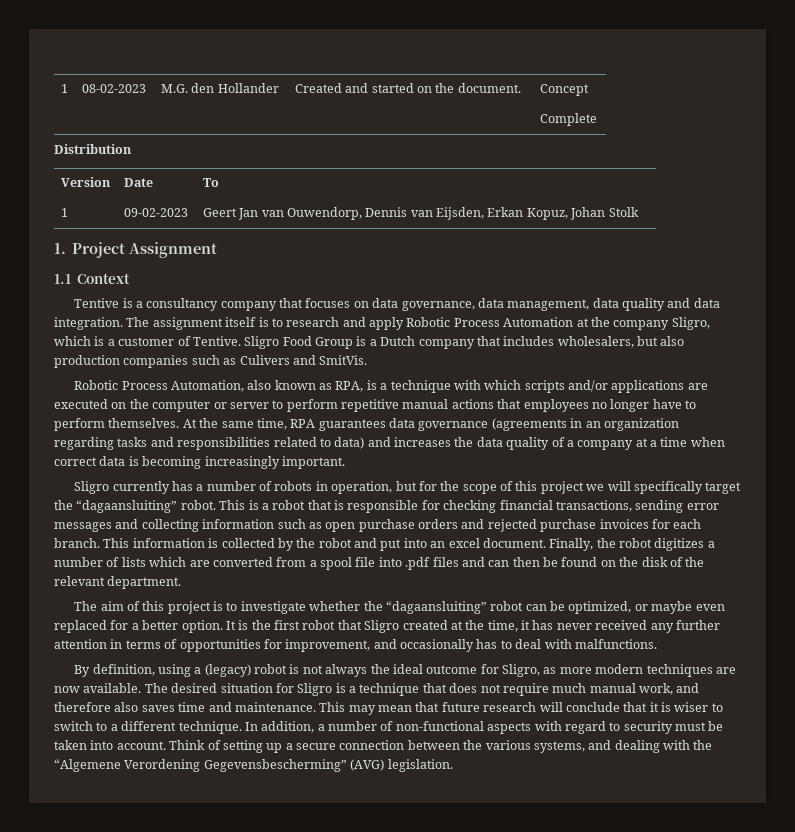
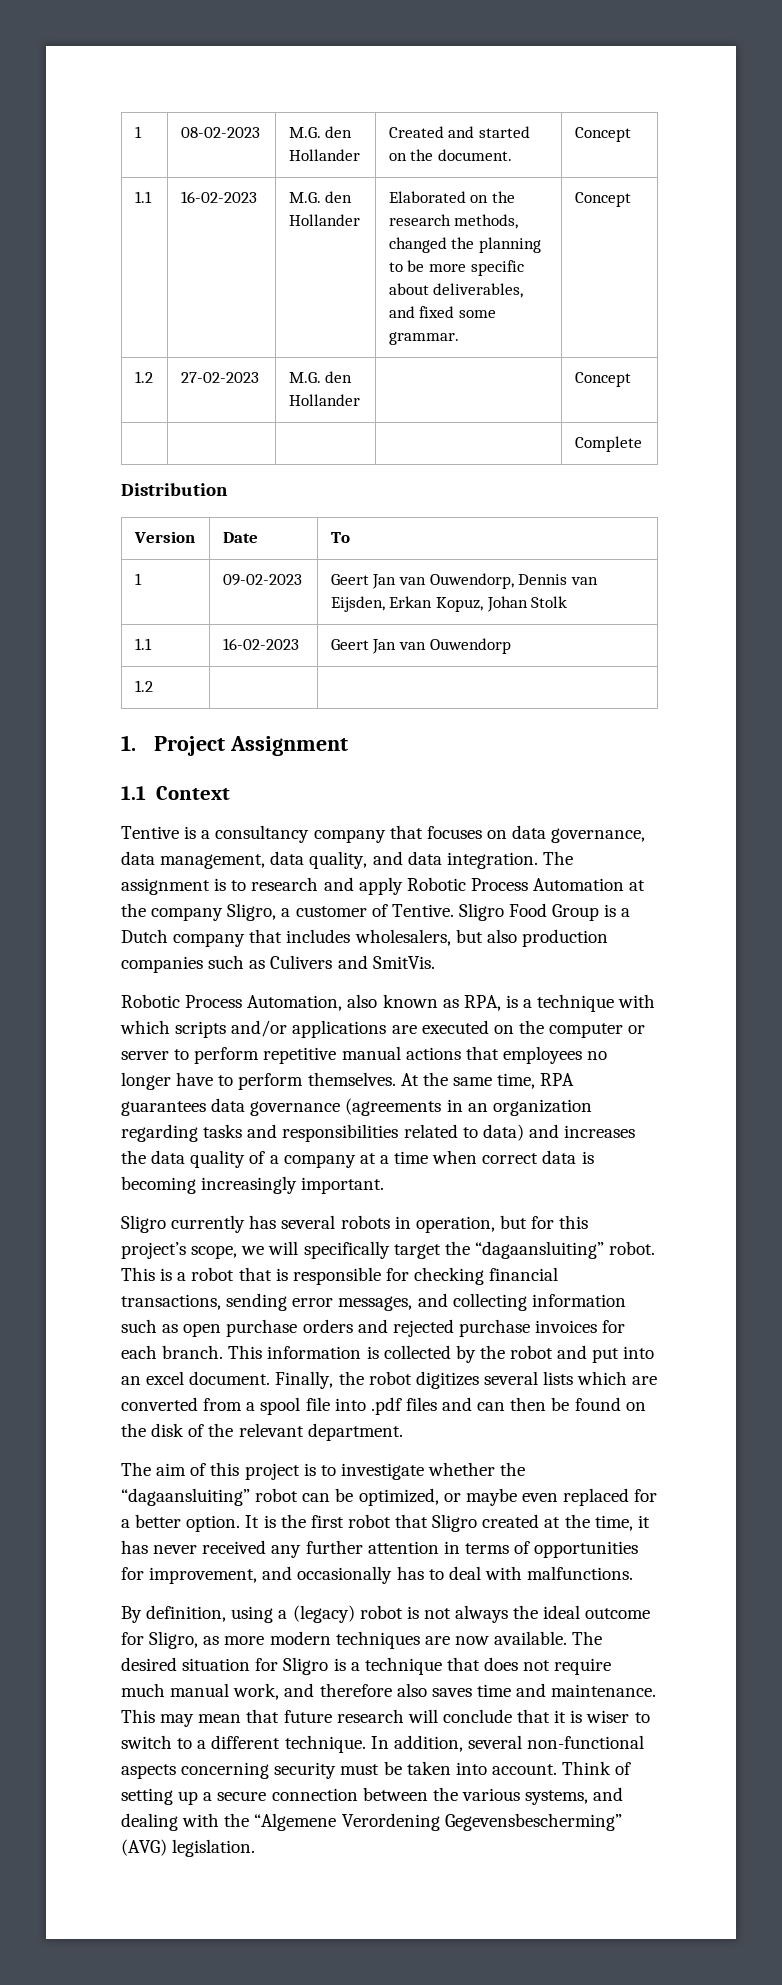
(589, 90) none -> [134,191,152,203] [180,191,257,203] [288,191,353,203] [288,214,360,226] [388,191,515,203] [388,214,519,229] [388,237,541,253] [388,260,524,276] [388,283,524,298] [388,306,496,318] [388,332,459,345] [574,192,631,207] [134,371,153,383] [180,372,259,383] [288,371,353,383] [288,394,360,406] [574,372,631,387] // 1.1 | 16-02-2023 | M.G. den Hollander | Elaborated on the research methods, changed the planning to be more specific about deliverables, and fixed some grammar. | Concept // 1.2 | 27-02-2023 | M.G. den Hollander | | Concept
(639, 212) none -> [134,638,152,650] [222,638,299,650] [330,638,511,654] [134,680,153,692] // 1.1 | 16-02-2023 | Geert Jan van Ouwendorp // 1.2 | |
[622,298,666,311] quality -> [309,851,368,869] quality,
[225,317,257,327] itself -> (210, 886) none
[54,336,105,346] which is -> (277, 912) none
[196,481,273,491] a number of -> [281,1215,336,1229] several
[440,481,584,494] the scope of this project -> [559,1215,589,1229] [121,1242,238,1259] this project’s scope,
[54,522,112,532] messages -> [338,1296,413,1311] messages,
[707,541,715,548] [54,557,120,567] a number of -> [483,1371,538,1385] several
[317,721,621,734] a number of non-functional aspects with regard to -> [467,1735,645,1749] [121,1762,270,1779] several non-functional aspects concerning

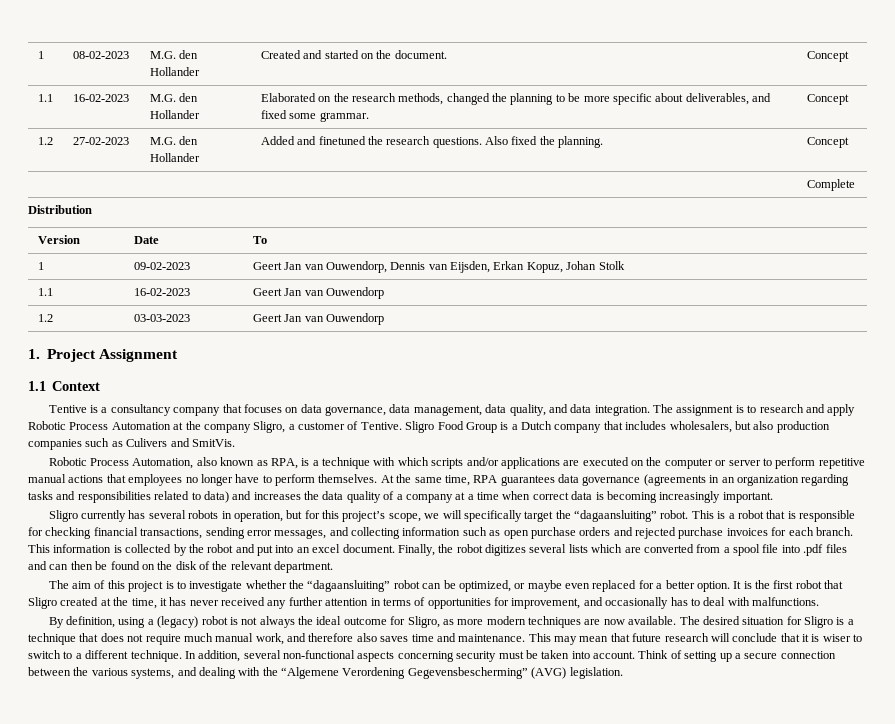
(360, 400) none -> [260,136,604,148] Added and finetuned the research questions. Also fixed the planning.
(153, 686) | -> [133,314,190,322] [252,313,384,325] 03-03-2023 | Geert Jan van Ouwendorp

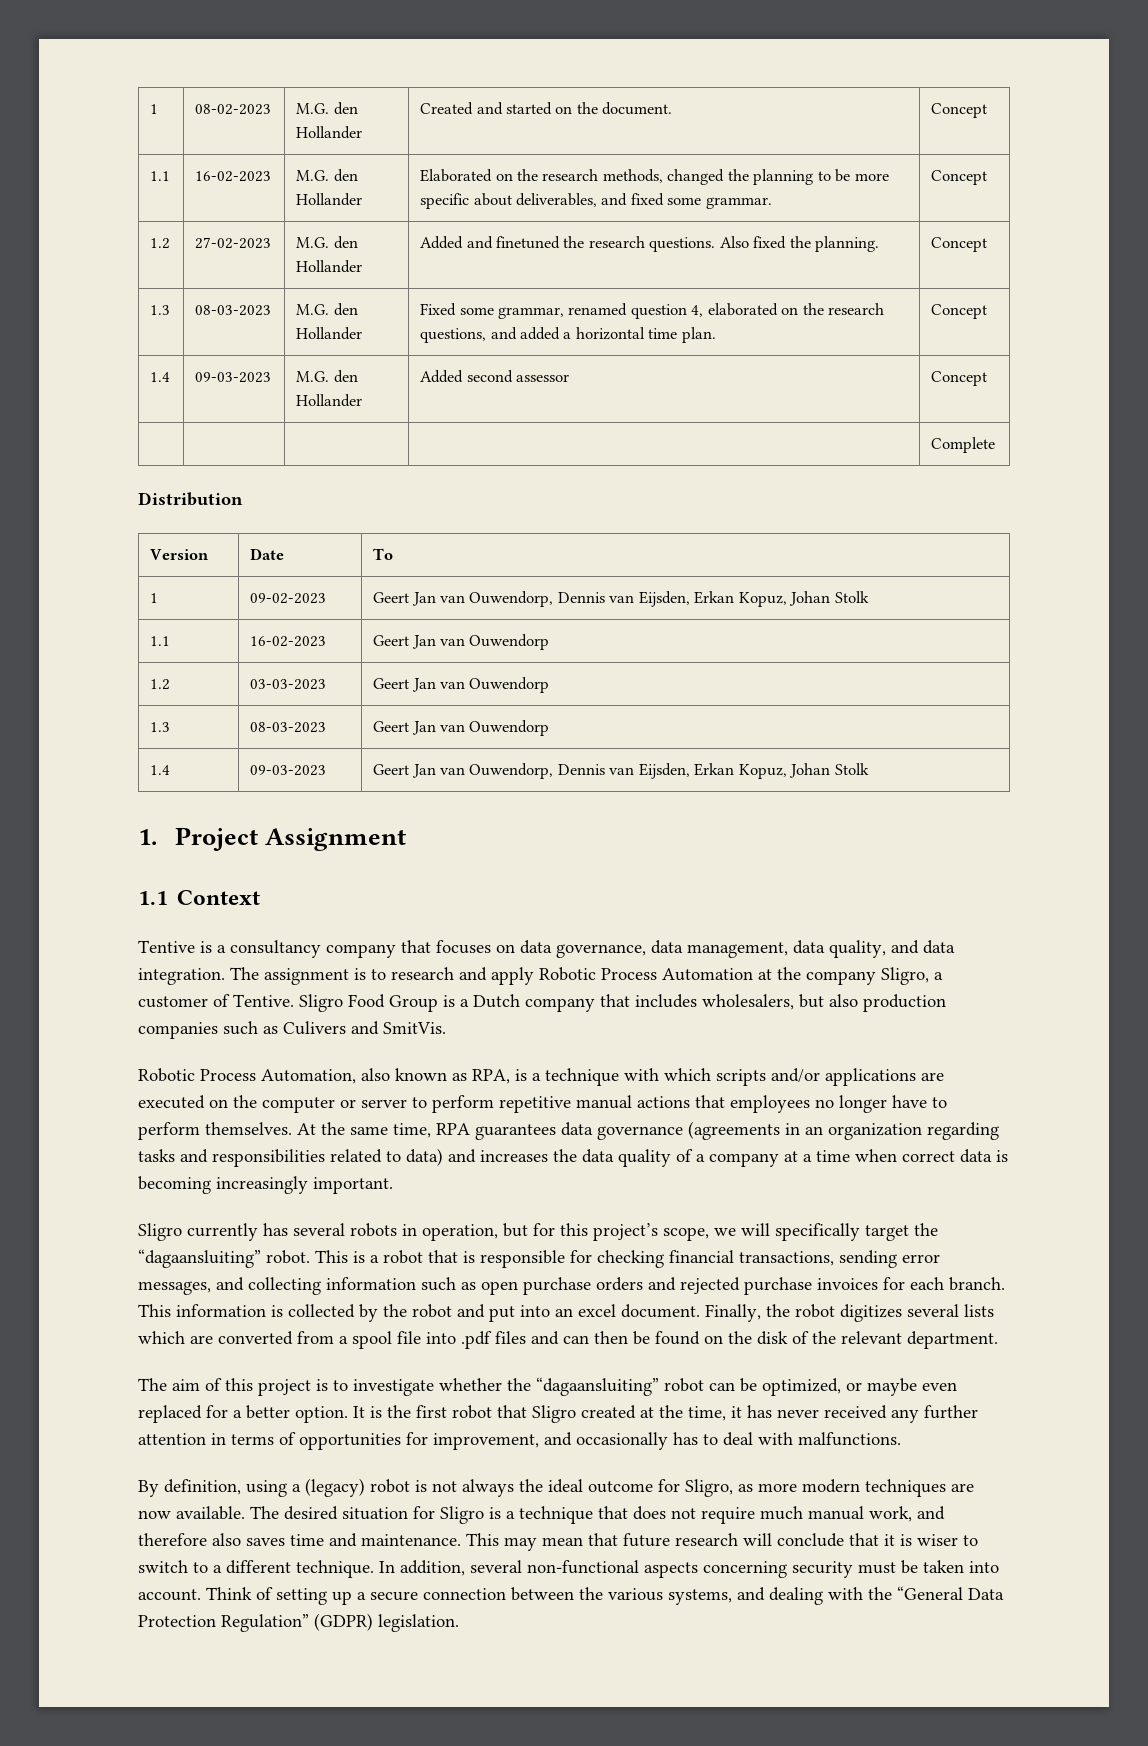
(849, 142) none -> [150,305,171,315] [195,305,272,316] [296,303,358,316] [296,327,363,340] [420,303,885,319] [420,327,716,343] [931,304,988,319] [150,372,171,382] [195,372,272,383] [296,370,358,383] [296,394,363,407] [420,370,569,383] [931,371,988,386] // 1.3 | 08-03-2023 | M.G. den Hollander | Fixed some grammar, renamed question 4, elaborated on the research questions, and added a horizontal time plan. | Concept // 1.4 | 09-03-2023 | M.G. den Hollander | Added second assessor | Concept
(384, 319) none -> [150,722,171,732] [250,722,327,733] [373,720,550,736] [150,765,171,775] [250,765,327,776] [373,763,869,779] // 1.3 | 08-03-2023 | Geert Jan van Ouwendorp // 1.4 | 09-03-2023 | Geert Jan van Ouwendorp, Dennis van Eijsden, Erkan Kopuz, Johan Stolk
[281,667,567,679] “Algemene Verordening Gegevensbescherming” (AVG) -> [897,1586,1004,1600] [138,1613,373,1632] “General Data Protection Regulation” (GDPR)

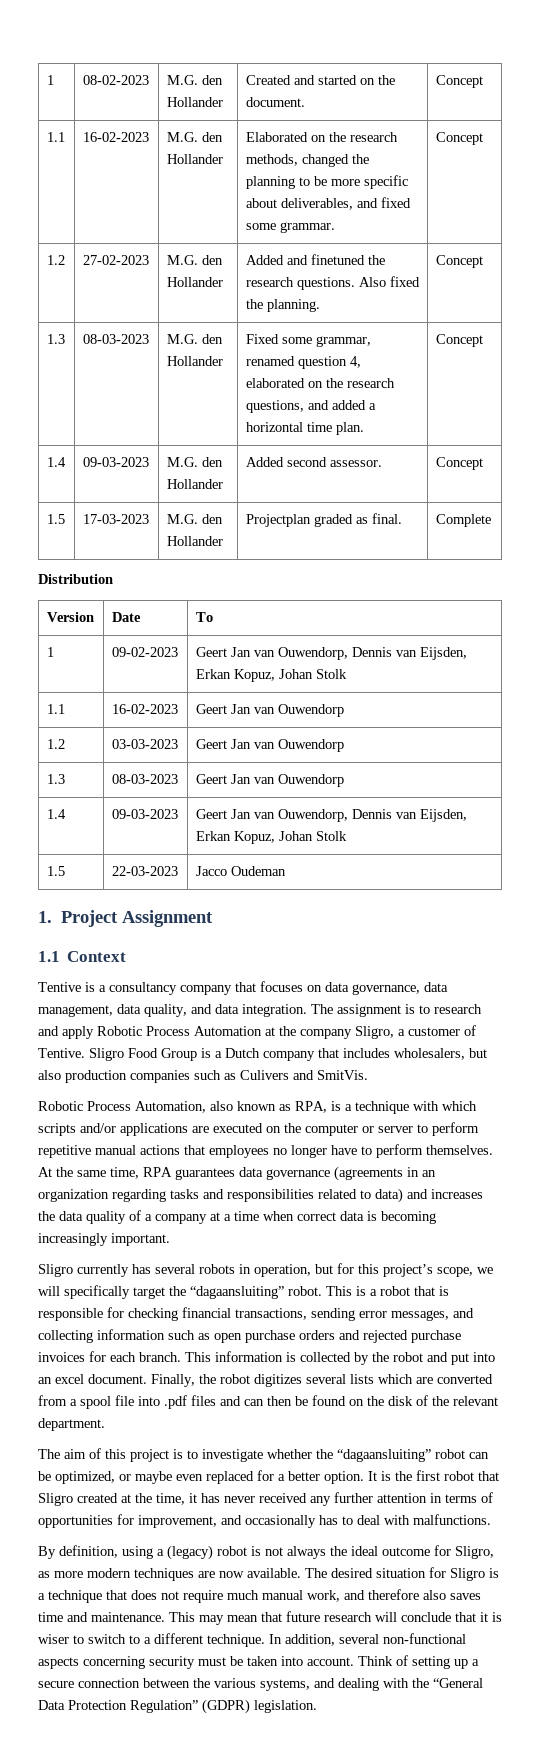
[515,374,569,382] [931,371,988,386] assessor | Concept // | | | -> [329,460,382,467] [435,457,483,470] [46,514,65,524] [82,514,149,524] [166,514,223,524] [166,536,223,546] [245,513,402,527] assessor. | Concept // 1.5 | 17-03-2023 | M.G. den Hollander | Projectplan graded as final.
(869, 769) none -> [46,866,65,876] [111,866,178,876] [195,866,286,876] // 1.5 | 22-03-2023 | Jacco Oudeman

